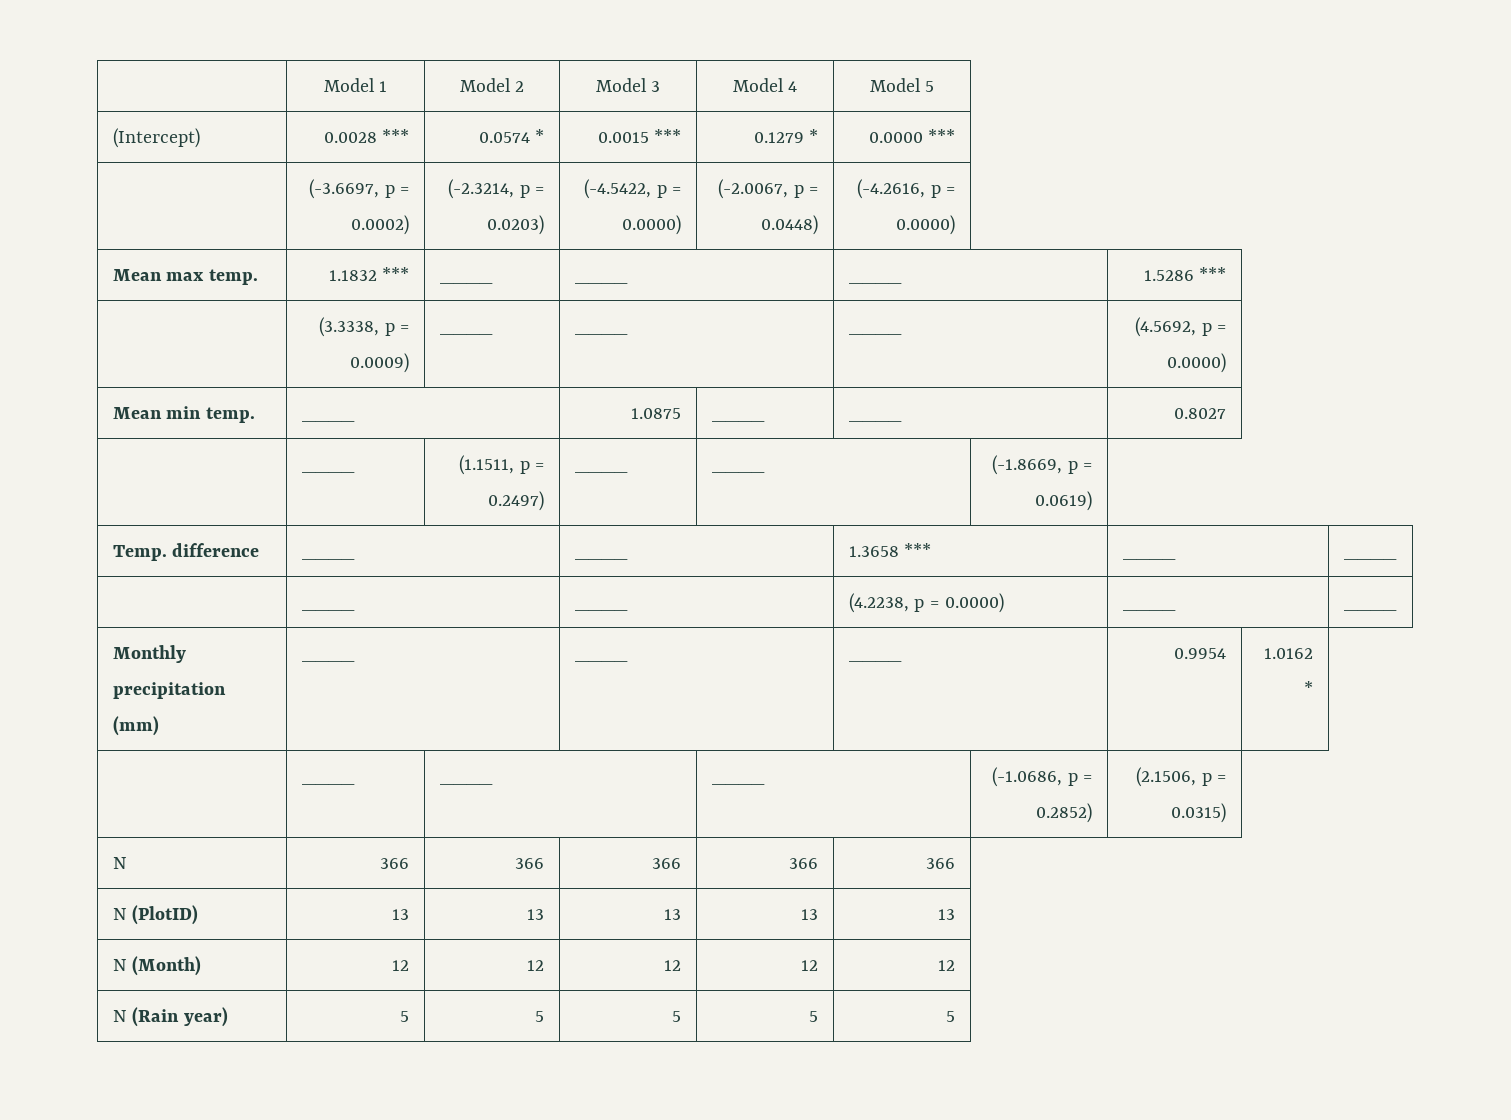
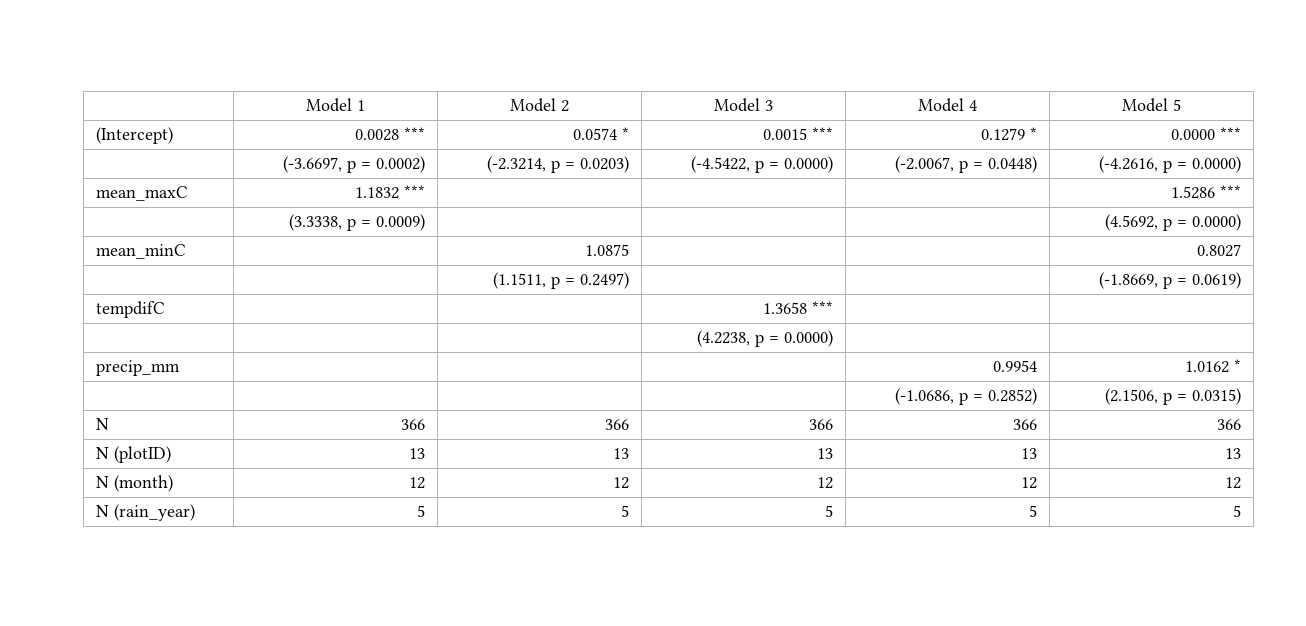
[112,269,259,285] Mean max temp. -> [96,186,189,201] mean_maxC
[439,281,493,284] [574,281,628,284] [848,281,902,284] ____ | ____ | ____ -> (425, 191) | |
[439,332,493,335] [574,332,628,335] [848,332,902,335] ____ | ____ | ____ -> (425, 222) | |
[112,406,256,423] [301,419,355,422] Mean min temp. | ____ -> [96,244,187,259] mean_minC |
[711,419,765,422] [848,419,902,422] ____ | ____ -> (629, 250) |
[301,470,355,473] ____ -> (1241, 250) none
[574,470,628,473] [711,470,765,473] ____ | ____ -> (629, 280) |
[112,543,260,561] [301,557,355,560] [574,557,628,560] [848,543,932,557] [1122,557,1176,560] [1343,557,1397,560] [301,608,355,611] [574,608,628,611] [848,593,1004,613] [1122,608,1176,611] [1343,608,1397,611] [112,645,186,663] [112,682,226,699] [112,716,159,736] [301,659,355,662] [574,659,628,662] [848,659,902,662] Temp. difference | ____ | ____ | 1.3658 *** | ____ | ____ // | ____ | ____ | (4.2238, p = 0.0000) | ____ | ____ // Monthly precipitation (mm) | ____ | ____ | ____ -> [96,301,166,318] [762,301,833,314] [696,330,833,347] [96,360,181,376] tempdifC | | | 1.3658 *** | | // | | | (4.2238, p = 0.0000) | | // precip_mm | | |
[301,782,355,785] [439,782,493,785] [711,782,765,785] ____ | ____ | ____ -> (1241, 365) | |
[132,905,199,925] (PlotID) -> [114,446,172,463] (plotID)
[132,956,202,976] (Month) -> [114,475,174,492] (month)
[132,1007,229,1027] (Rain year) -> [114,504,196,521] (rain_year)

